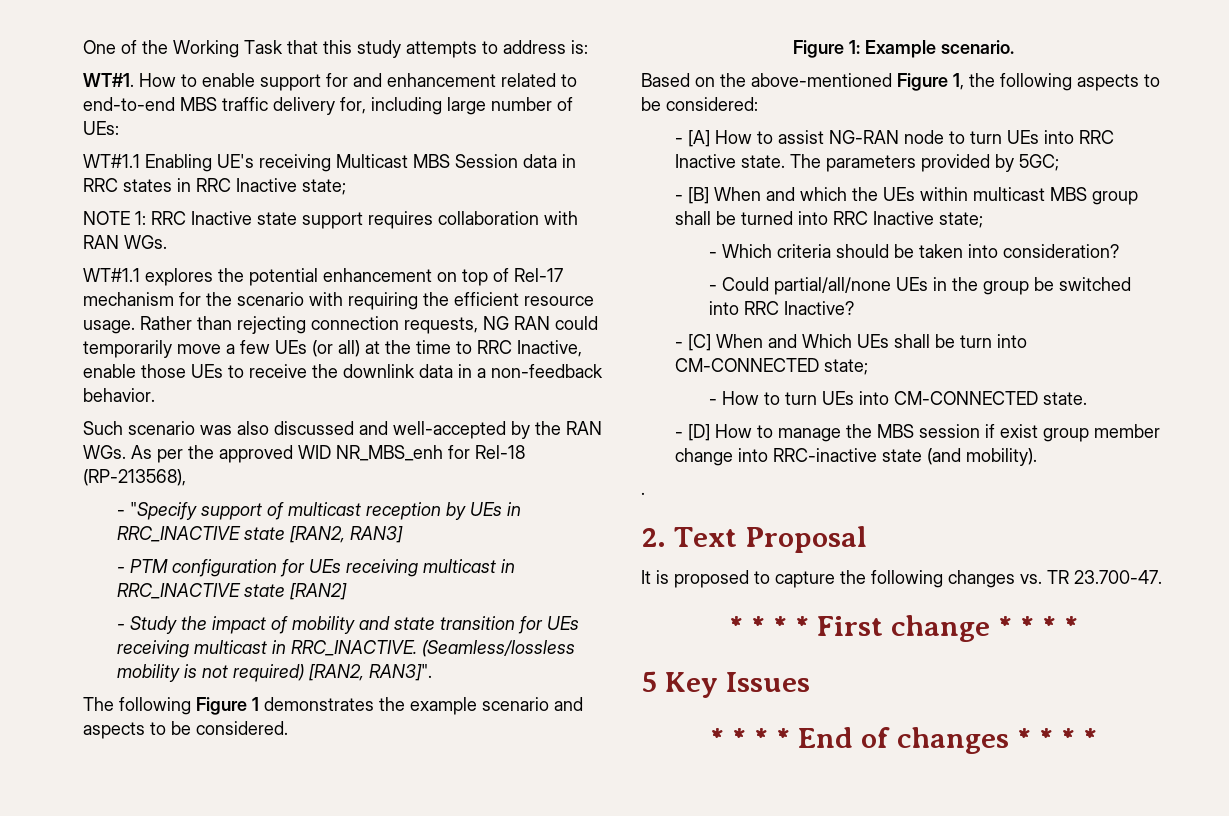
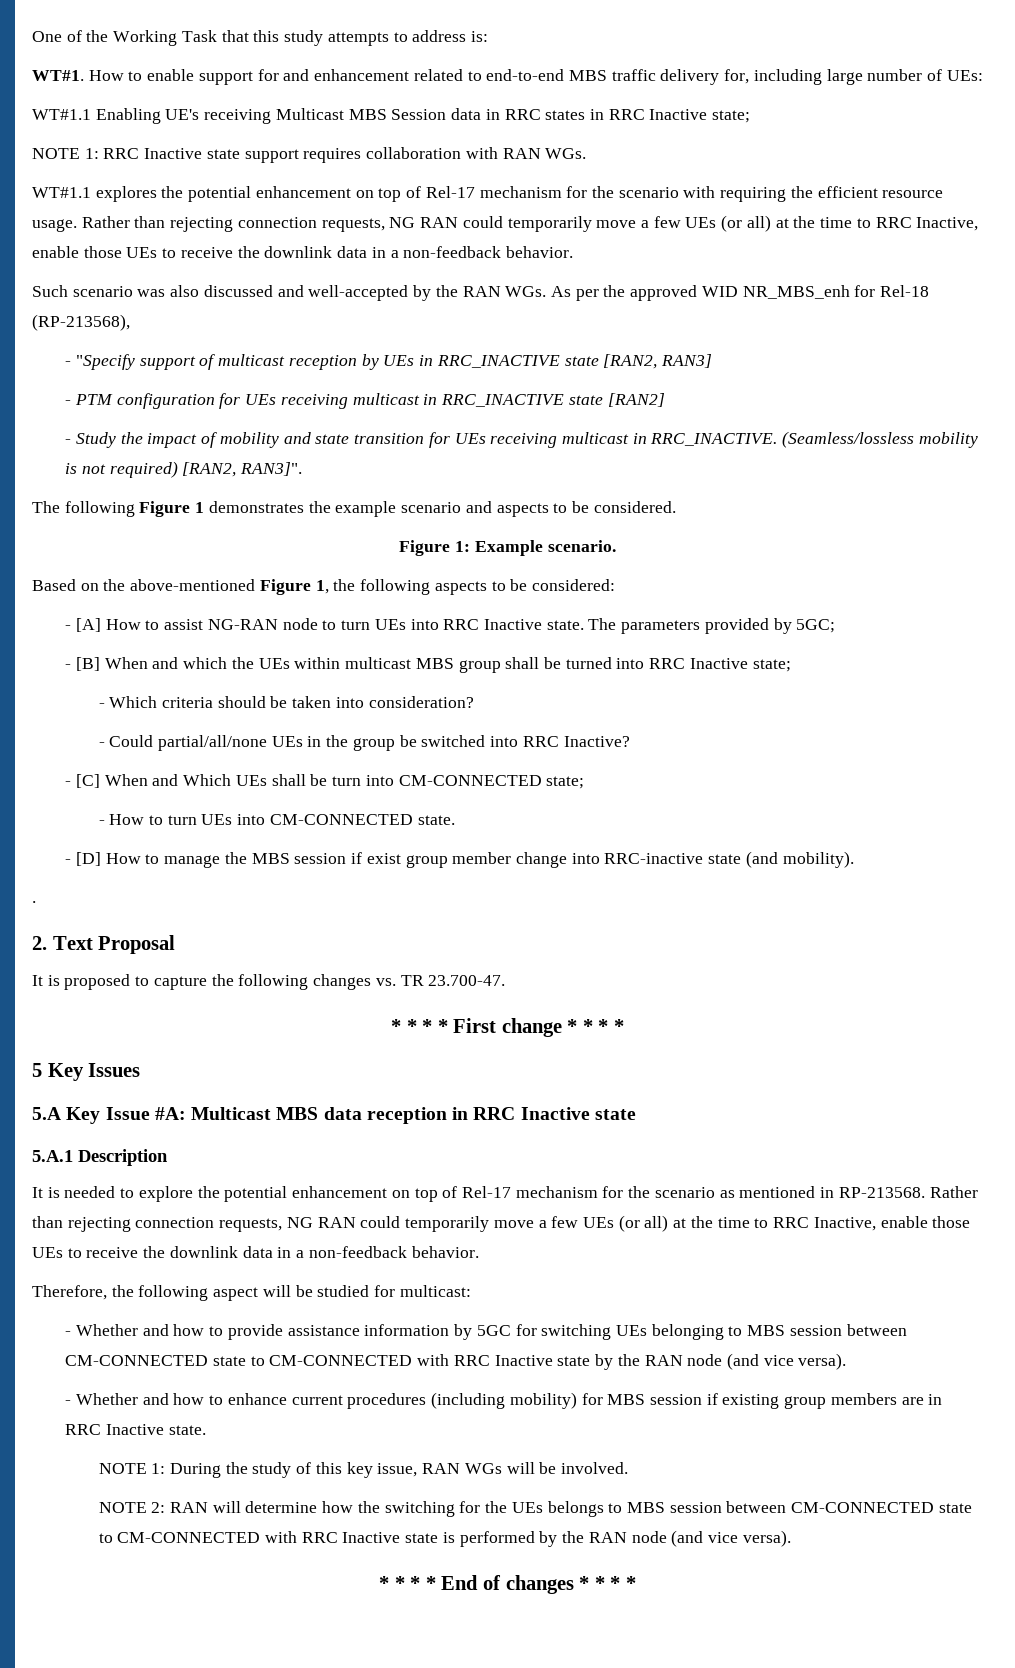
(810, 682) none -> [32,1107,636,1124] [32,1149,168,1166] [32,1186,978,1202] [32,1215,971,1232] [32,1246,479,1258] [32,1285,471,1301] [65,1324,907,1340] [65,1353,847,1370] [65,1392,943,1409] [65,1424,206,1435] [98,1462,628,1478] [98,1501,972,1517] [98,1530,791,1547] // 5.A Key Issue #A: Multicast MBS data reception in RRC Inactive state // 5.A.1 Description // It is needed to explore the potential enhancement on top of Rel-17 mechanism for the scenario as mentioned in RP-213568. Rather than rejecting connection requests, NG RAN could temporarily move a few UEs (or all) at the time to RRC Inactive, enable those UEs to receive the downlink data in a non-feedback behavior. // Therefore, the following aspect will be studied for multicast: // - Whether and how to provide assistance information by 5GC for switching UEs belonging to MBS session between CM-CONNECTED state to CM-CONNECTED with RRC Inactive state by the RAN node (and vice versa). // - Whether and how to enhance current procedures (including mobility) for MBS session if existing group members are in RRC Inactive state. // NOTE 1: During the study of this key issue, RAN WGs will be involved. // NOTE 2: RAN will determine how the switching for the UEs belongs to MBS session between CM-CONNECTED state to CM-CONNECTED with RRC Inactive state is performed by the RAN node (and vice versa).

